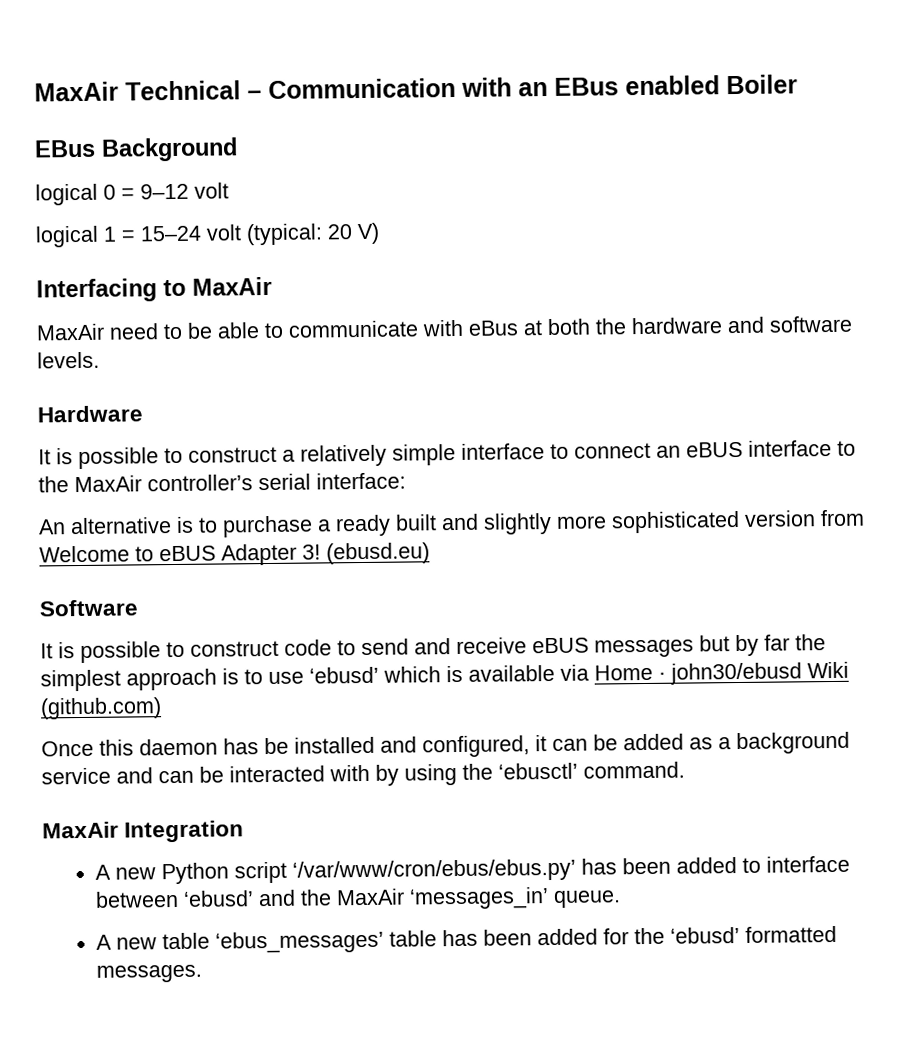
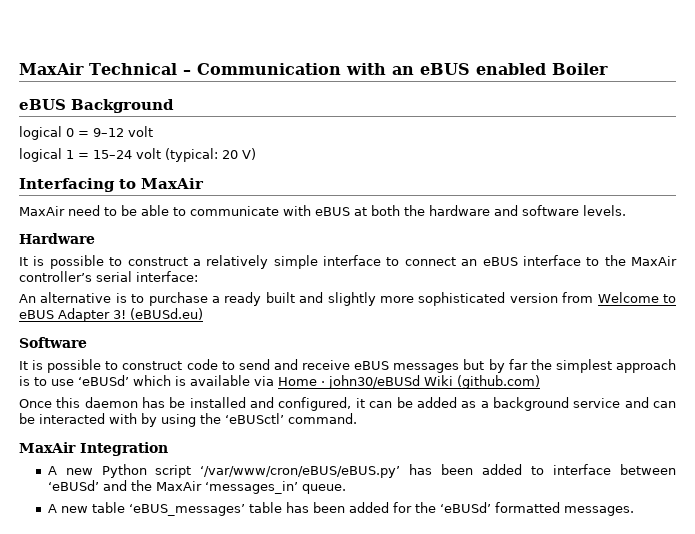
[554,77,619,96] EBus -> [419,63,470,75] eBUS
[34,139,96,158] EBus -> [19,99,66,110] eBUS
[468,320,519,336] eBus -> [315,207,350,216] eBUS
[326,542,430,565] (ebusd.eu) -> [130,308,203,320] (eBUSd.eu)
[309,666,379,684] ‘ebusd’ -> [78,375,129,386] ‘eBUSd’
[670,662,802,685] john30/ebusd -> [328,375,420,389] john30/eBUSd
[498,762,578,780] ‘ebusctl’ -> [225,413,284,424] ‘eBUSctl’
[292,858,577,883] ‘/var/www/cron/ebus/ebus.py’ -> [200,466,401,478] ‘/var/www/cron/eBUS/eBUS.py’
[183,890,255,907] ‘ebusd’ -> [47,480,99,491] ‘eBUSd’
[215,930,385,954] ‘ebus_messages’ -> [128,504,245,516] ‘eBUS_messages’
[670,926,741,944] ‘ebusd’ -> [439,502,491,513] ‘eBUSd’

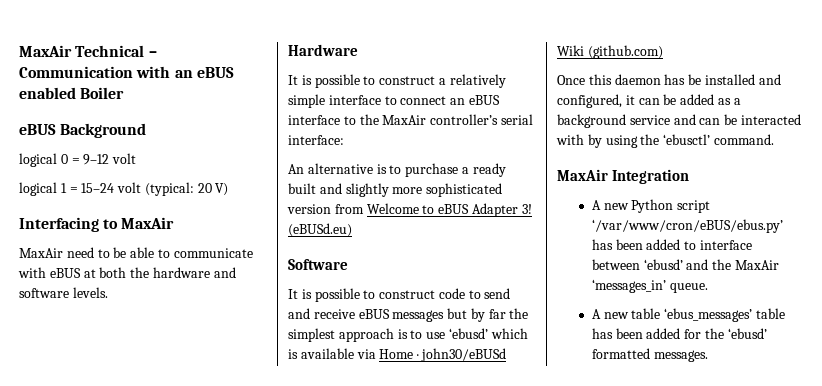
[78,375,129,386] ‘eBUSd’ -> [448,328,488,339] ‘ebusd’
[225,413,284,424] ‘eBUSctl’ -> [663,134,711,145] ‘ebusctl’
[200,466,401,478] ‘/var/www/cron/eBUS/eBUS.py’ -> [591,219,783,233] ‘/var/www/cron/eBUS/ebus.py’
[47,480,99,491] ‘eBUSd’ -> [643,259,683,270] ‘ebusd’
[128,504,245,516] ‘eBUS_messages’ -> [664,308,753,322] ‘ebus_messages’
[439,502,491,513] ‘eBUSd’ -> [727,328,767,339] ‘ebusd’

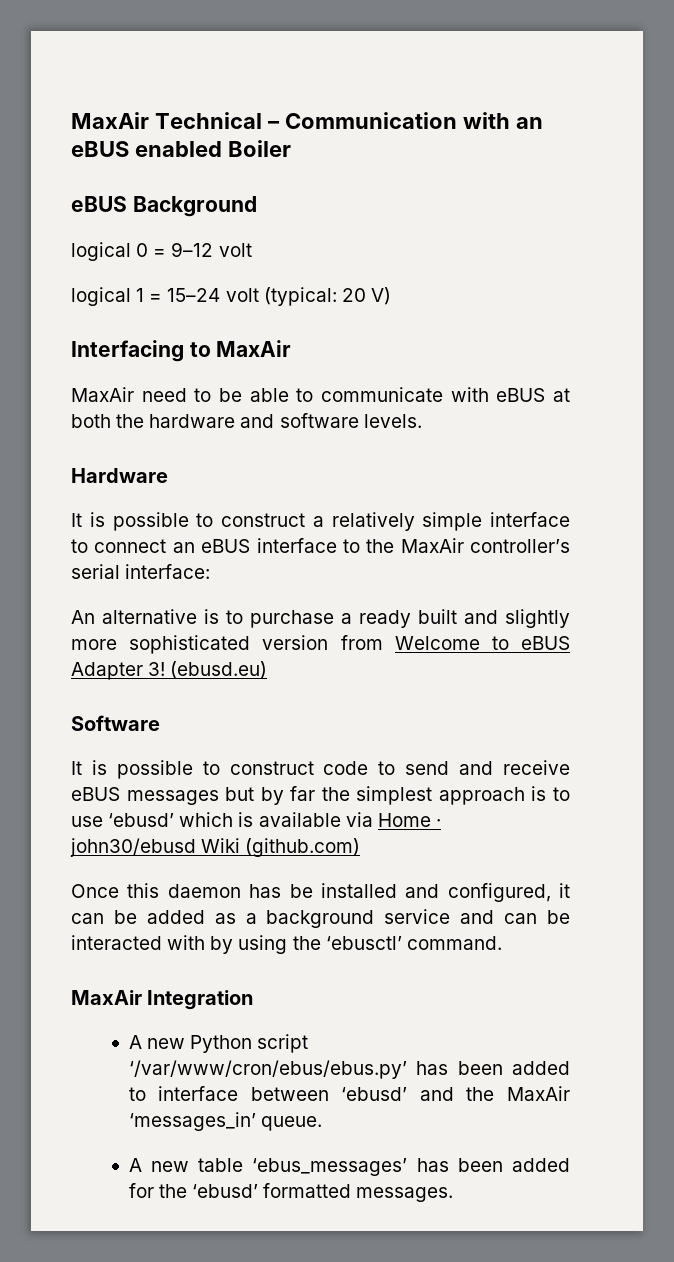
[288,223,352,237] (eBUSd.eu) -> [170,661,268,679] (ebusd.eu)
[420,348,506,362] john30/eBUSd -> [70,838,196,857] john30/ebusd
[591,219,783,233] ‘/var/www/cron/eBUS/ebus.py’ -> [128,1060,407,1079] ‘/var/www/cron/ebus/ebus.py’
[755,308,785,319] table -> (408, 1167) none

